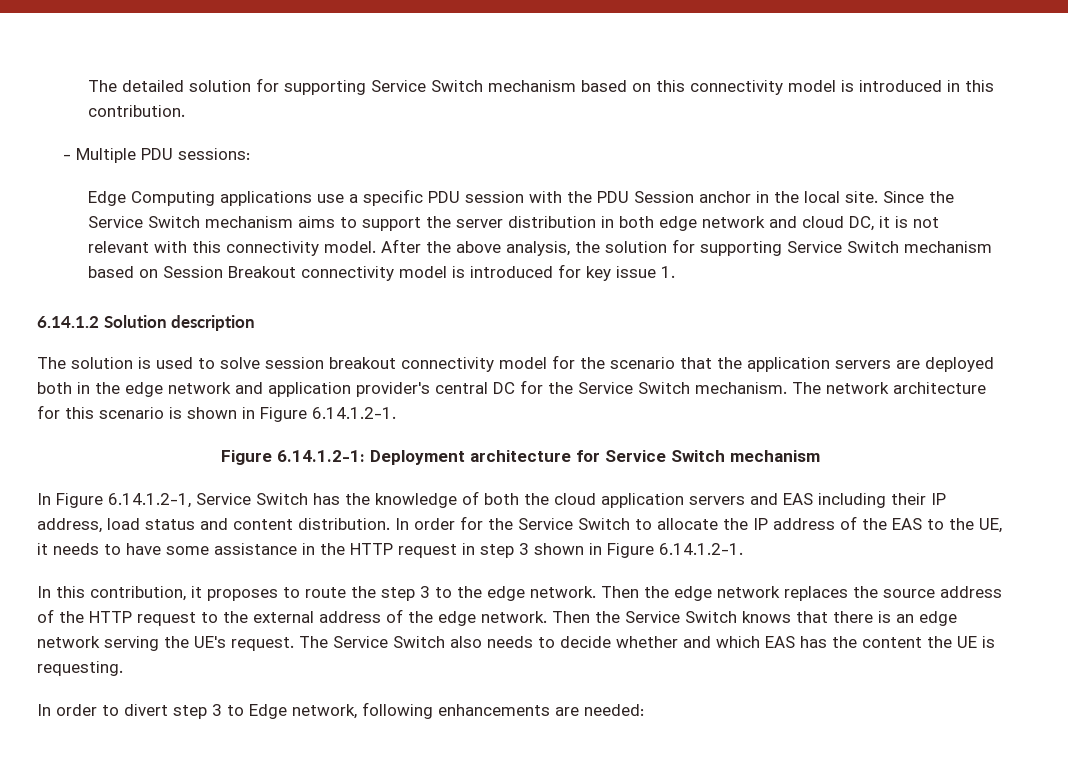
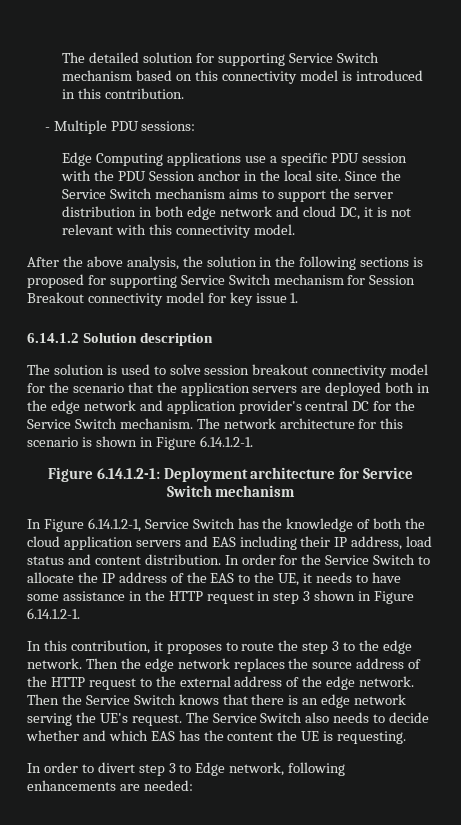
(377, 247) none -> (296, 229) //
[672,239,993,256] [88,266,159,278] for supporting Service Switch mechanism based on -> [259,256,424,270] [27,274,366,288] in the following sections is proposed for supporting Service Switch mechanism for
[452,266,554,278] is introduced -> (204, 297) none

